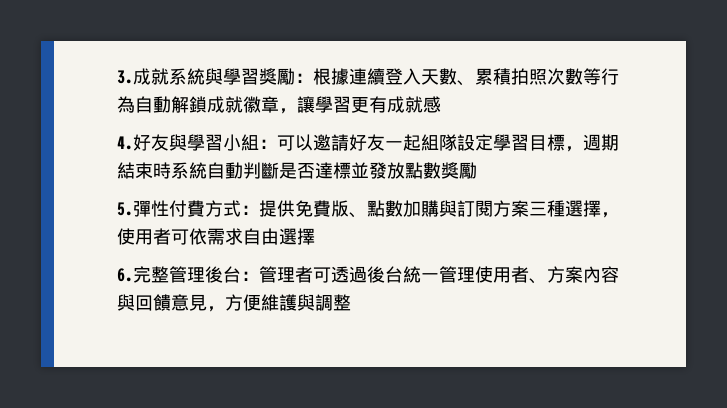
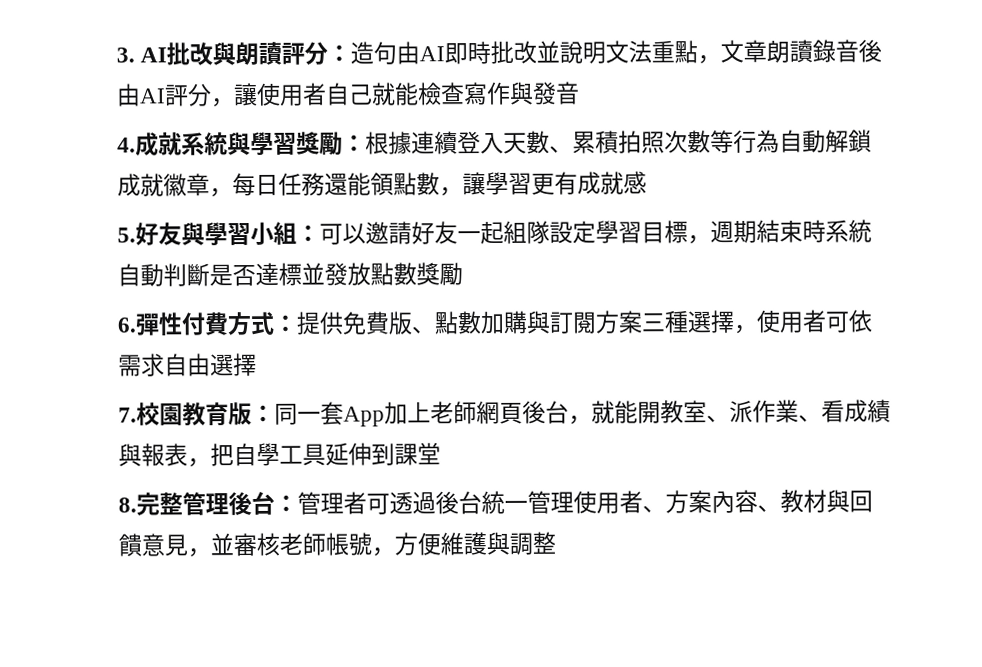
(134, 77) none -> [140,39,883,66] [116,81,581,108] [117,137,137,153] AI批改與朗讀評分：造句由AI即時批改並說明文法重點，文章朗讀錄音後由AI評分，讓使用者自己就能檢查寫作與發音 // 4.
(298, 111) none -> [232,172,464,197] 每日任務還能領點數，
[117,136,134,150] 4. -> [117,227,137,243] 5.
[117,202,134,216] 5. -> [117,317,137,333] 6.
[117,268,134,282] 6. -> [118,399,892,427] [118,442,442,468] [118,497,138,513] 7.校園教育版：同一套App加上老師網頁後台，就能開教室、派作業、看成績與報表，把自學工具延伸到課堂 // 8.
(620, 274) none -> [757,489,828,513] 、教材
(226, 309) none -> [210,532,396,557] 並審核老師帳號，

